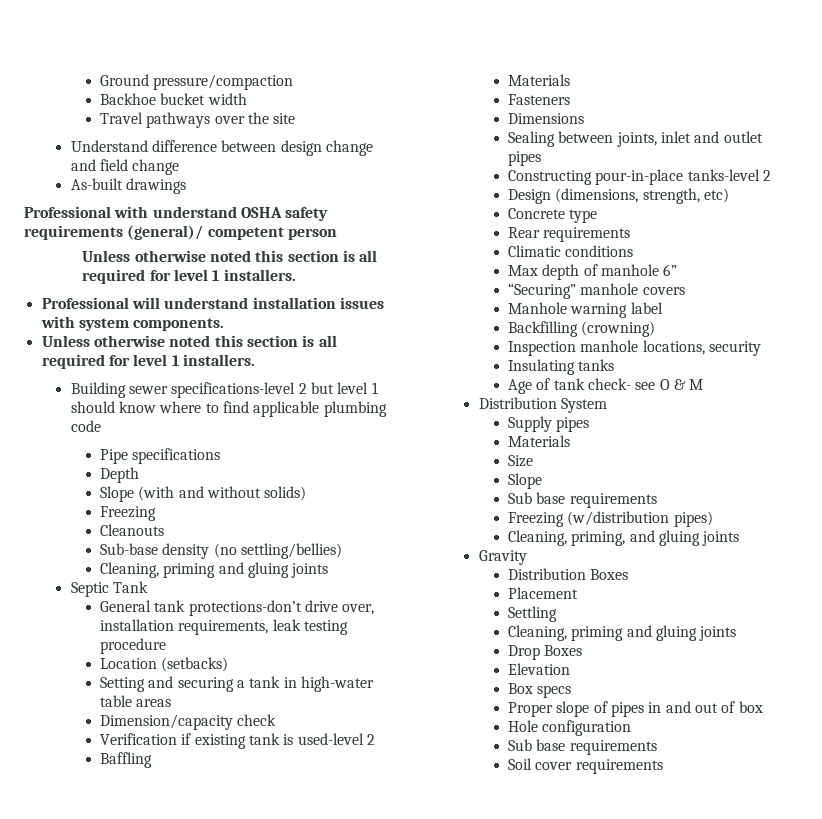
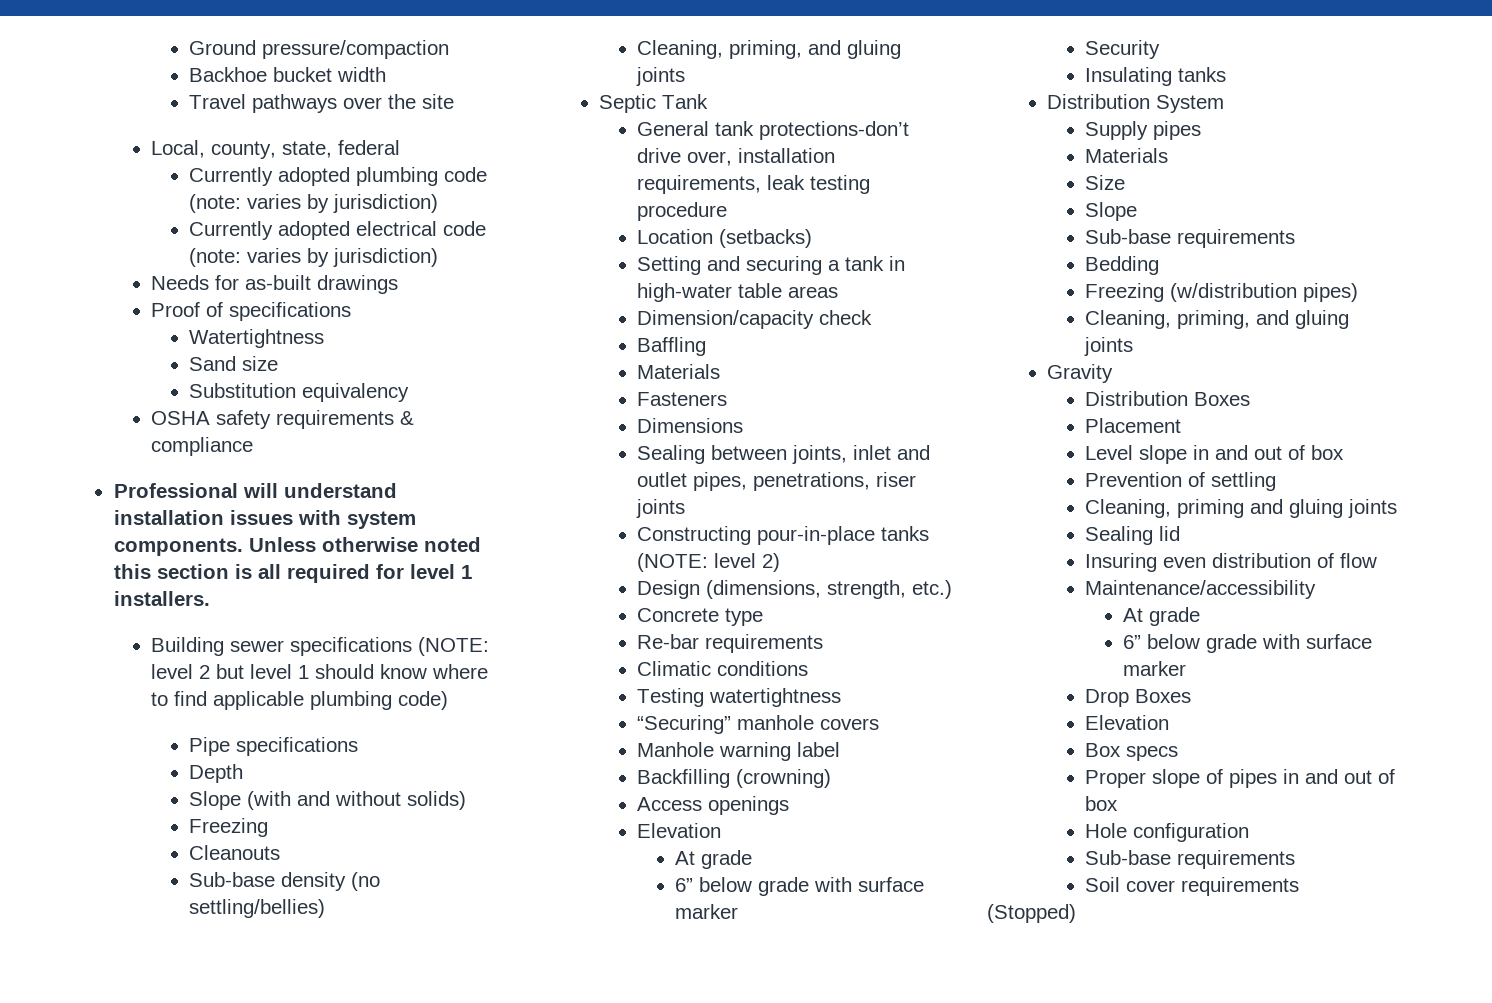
[70,140,374,156] [70,159,180,175] [70,178,187,194] [24,206,329,221] [24,225,337,240] [82,250,378,262] [82,269,296,284] Understand difference between design change and field change // As-built drawings // Professional with understand OSHA safety requirements (general)/ competent person // Unless otherwise noted this section is all required for level 1 installers. -> [151,140,401,159] [189,167,488,186] [189,194,439,213] [189,221,487,240] [189,248,439,267] [151,275,399,294] [151,302,352,321] [189,329,325,348] [189,356,279,371] [189,383,410,402] [151,410,415,429] [151,437,254,456] Local, county, state, federal // Currently adopted plumbing code (note: varies by jurisdiction) // Currently adopted electrical code (note: varies by jurisdiction) // Needs for as-built drawings // Proof of specifications // Watertightness // Sand size // Substitution equivalency // OSHA safety requirements & compliance
(225, 324) // -> (243, 547) none
[171,382,296,398] specifications-level -> [290,637,490,656] [151,664,194,679] specifications (NOTE: level
[70,420,101,432] code -> [398,691,449,710] code)
[163,563,216,578] priming -> [729,40,803,59] priming,
[100,733,375,749] // Verification if existing tank is used-level 2 -> (873, 317) none
[508,151,542,166] [508,169,772,185] pipes // Constructing pour-in-place tanks-level 2 -> [693,472,917,491] [636,499,686,518] [637,526,930,545] [637,553,781,572] pipes, penetrations, riser joints // Constructing pour-in-place tanks (NOTE: level 2)
[704,188,730,203] etc) -> [912,580,953,599] etc.)
[508,227,541,238] Rear -> [637,634,700,649] Re-bar
[508,264,678,280] Max depth of manhole 6” -> [637,688,842,707] Testing watertightness
[508,340,762,356] [508,359,615,375] [508,378,704,394] Inspection manhole locations, security // Insulating tanks // Age of tank check- see O & M -> [637,796,790,815] [637,823,722,838] [675,850,753,869] [675,877,925,896] [675,904,739,919] [1085,40,1161,59] [1085,67,1227,86] Access openings // Elevation // At grade // 6” below grade with surface marker // Security // Insulating tanks
[508,492,657,508] Sub base requirements -> [1085,229,1296,248] [1085,256,1160,275] Sub-base requirements // Bedding
[508,606,558,622] [508,625,737,641] Settling // Cleaning, priming and gluing joints -> [1085,445,1345,464] [1085,472,1277,491] [1085,499,1398,518] [1085,526,1181,545] [1085,553,1378,572] [1085,580,1317,599] [1123,607,1201,626] [1123,634,1373,653] [1123,661,1187,676] Level slope in and out of box // Prevention of settling // Cleaning, priming and gluing joints // Sealing lid // Insuring even distribution of flow // Maintenance/accessibility // At grade // 6” below grade with surface marker
[508,739,566,751] Sub base -> [1085,850,1172,865] Sub-base
(663, 766) none -> [987,904,1076,923] // (Stopped)

